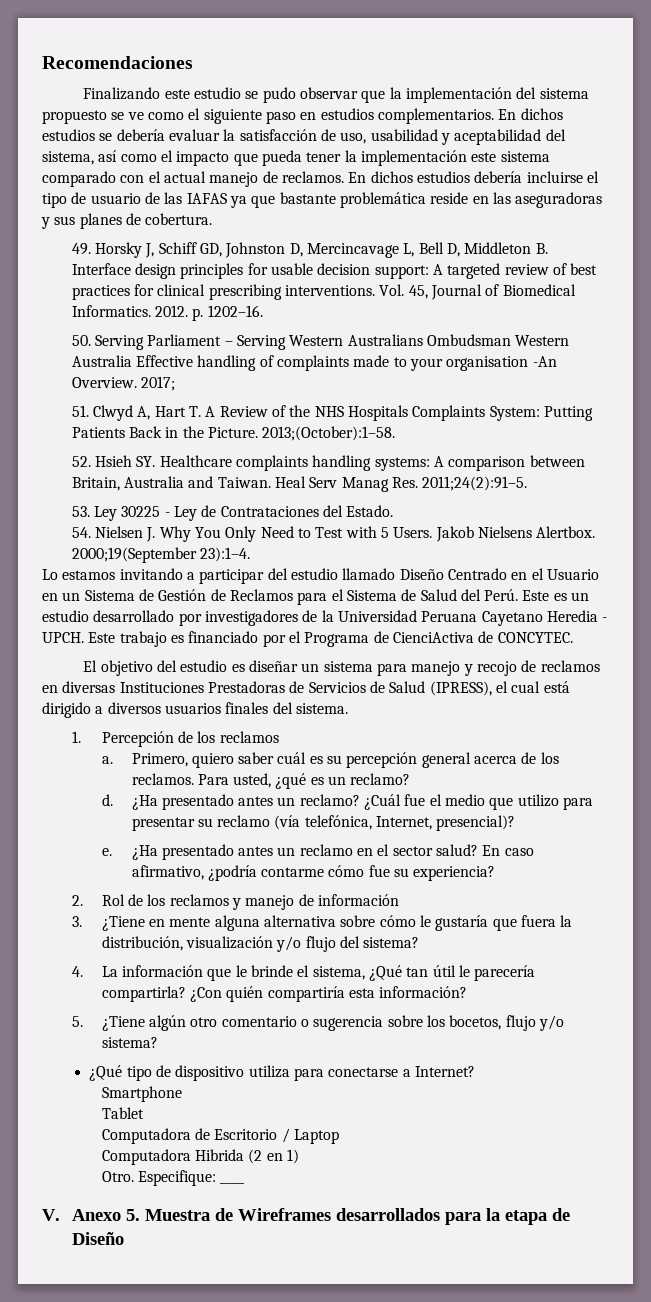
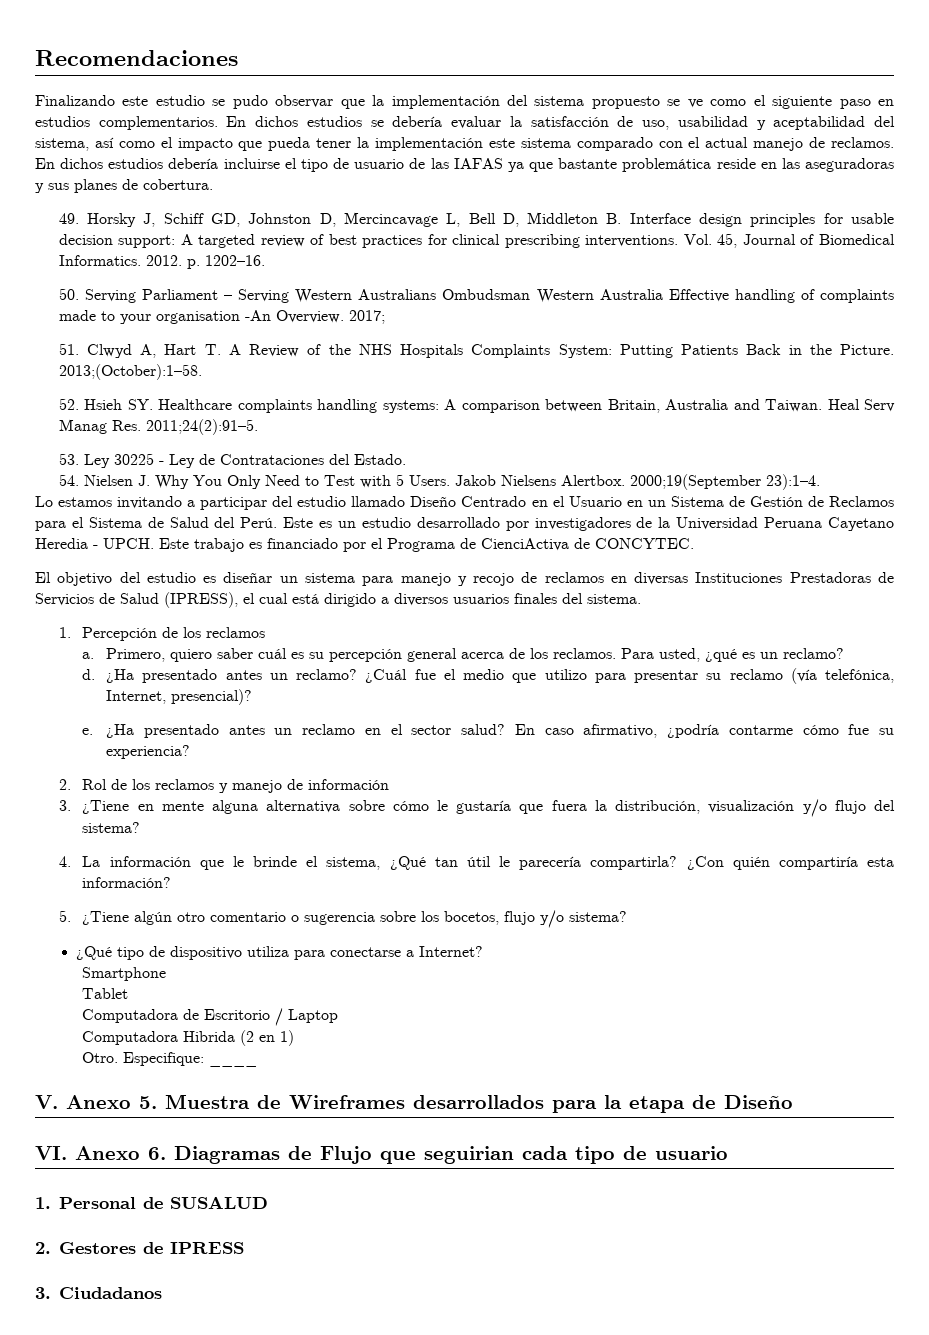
(124, 1238) none -> [35,1146,728,1164] [35,1196,268,1209] [35,1242,244,1254] [35,1287,162,1299] // VI. Anexo 6. Diagramas de Flujo que seguirian cada tipo de usuario // 1. Personal de SUSALUD // 2. Gestores de IPRESS // 3. Ciudadanos

